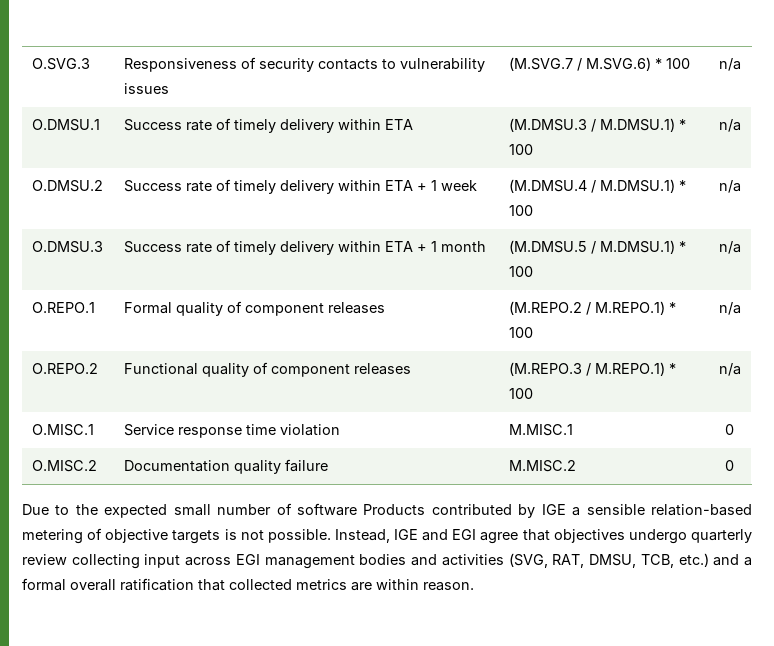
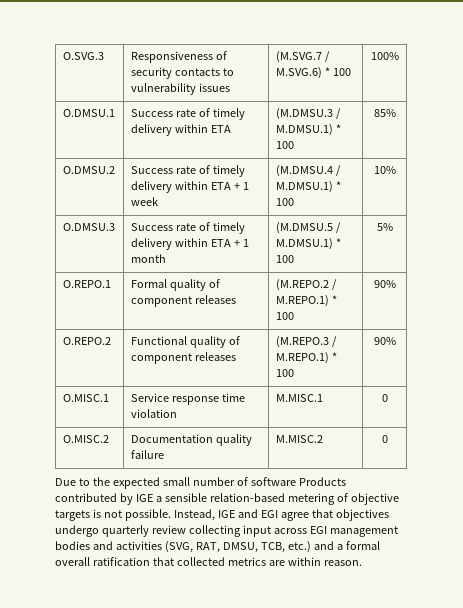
[718,58,741,71] n/a -> [370,52,399,60] 100%
[718,119,741,132] n/a -> [373,109,396,117] 85%
[718,180,741,193] n/a -> [373,166,396,174] 10%
[718,241,741,254] n/a -> [376,223,393,231] 5%
[718,302,741,315] n/a -> [373,280,396,288] 90%
[718,363,741,376] n/a -> [373,337,396,345] 90%

